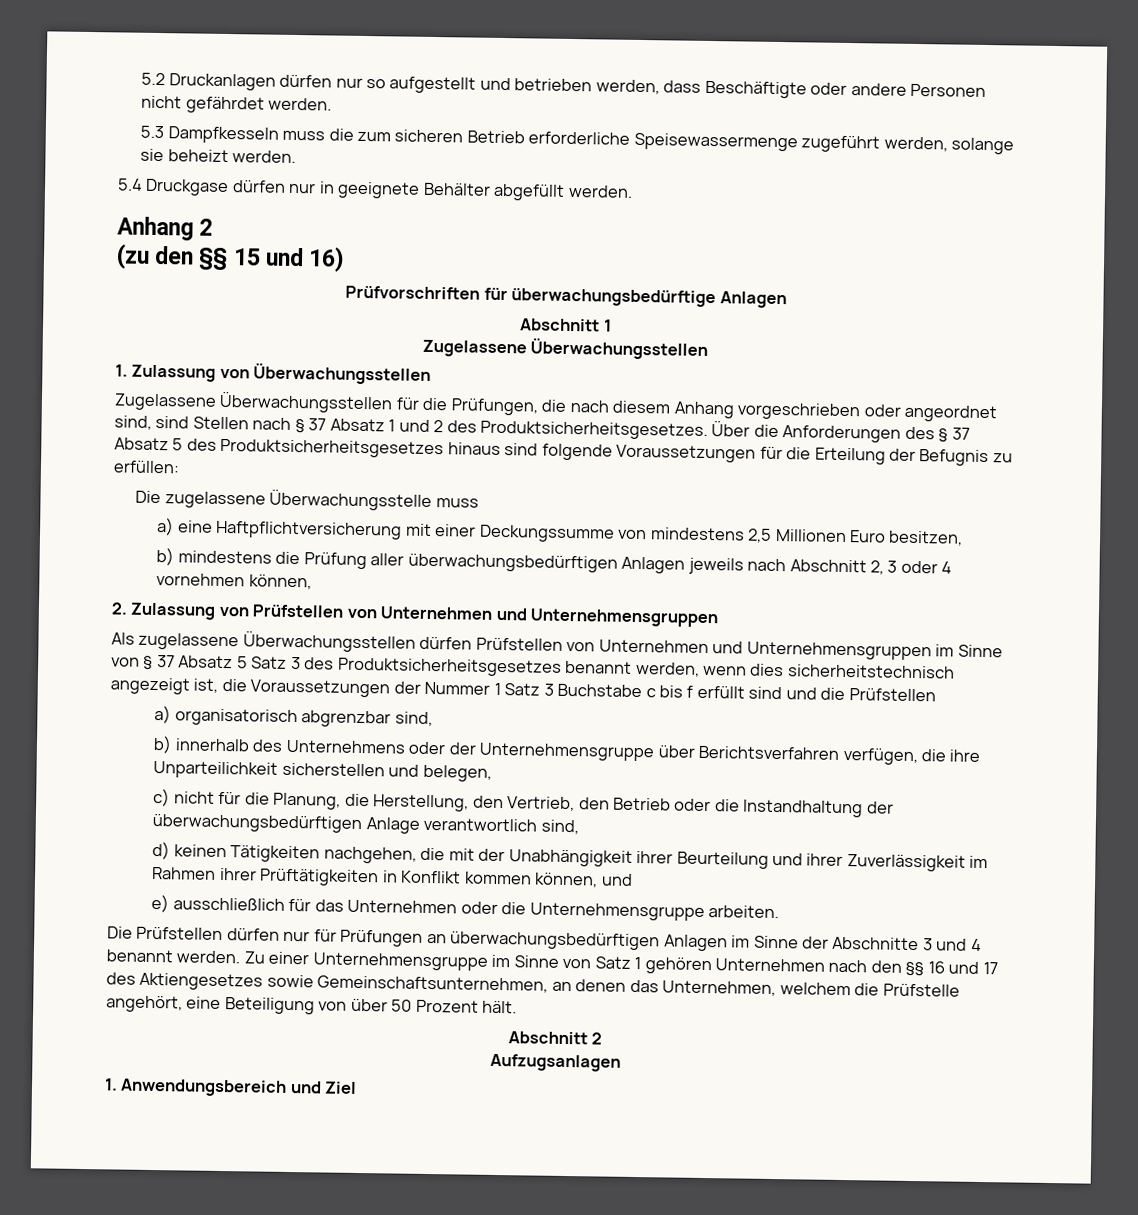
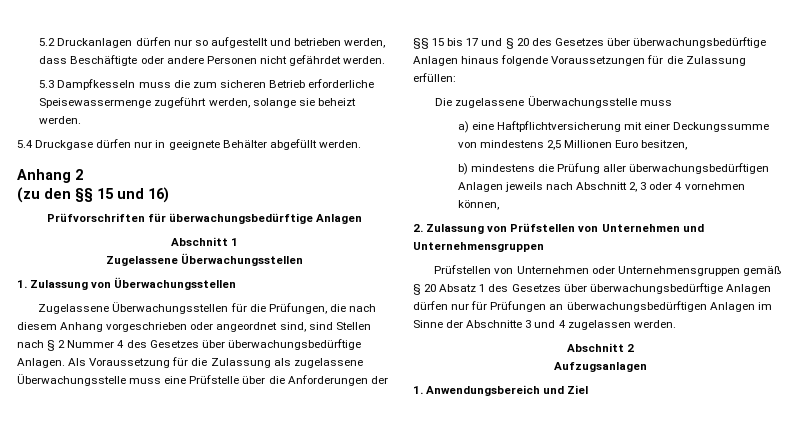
[308,418,970,443] [114,437,1013,467] 37 Absatz 1 und 2 des Produktsicherheitsgesetzes. Über die Anforderungen des § 37 Absatz 5 des Produktsicherheitsgesetzes hinaus sind folgende Voraussetzungen für die Erteilung der Befugnis zu -> [58,339,361,350] [17,357,363,368] [17,374,388,386] [413,37,767,49] [413,55,746,66] 2 Nummer 4 des Gesetzes über überwachungsbedürftige Anlagen. Als Voraussetzung für die Zulassung als zugelassene Überwachungsstelle muss eine Prüfstelle über die Anforderungen der §§ 15 bis 17 und § 20 des Gesetzes über überwachungsbedürftige Anlagen hinaus folgende Voraussetzungen für die Zulassung
[111,631,1003,661] [111,655,955,679] [110,677,936,702] [154,706,433,728] [153,736,981,766] [153,761,492,782] [153,788,894,818] [152,813,579,835] [152,841,989,872] [152,866,633,888] [151,894,780,921] [107,926,224,941] Als zugelassene Überwachungsstellen dürfen Prüfstellen von Unternehmen und Unternehmensgruppen im Sinne von § 37 Absatz 5 Satz 3 des Produktsicherheitsgesetzes benannt werden, wenn dies sicherheitstechnisch angezeigt ist, die Voraussetzungen der Nummer 1 Satz 3 Buchstabe c bis f erfüllt sind und die Prüfstellen // a) organisatorisch abgrenzbar sind, // b) innerhalb des Unternehmens oder der Unternehmensgruppe über Berichtsverfahren verfügen, die ihre Unparteilichkeit sicherstellen und belegen, // c) nicht für die Planung, die Herstellung, den Vertrieb, den Betrieb oder die Instandhaltung der überwachungsbedürftigen Anlage verantwortlich sind, // d) keinen Tätigkeiten nachgehen, die mit der Unabhängigkeit ihrer Beurteilung und ihrer Zuverlässigkeit im Rahmen ihrer Prüftätigkeiten in Konflikt kommen können, und // e) ausschließlich für das Unternehmen oder die Unternehmensgruppe arbeiten. // Die Prüfstellen -> [434,265,781,276] [413,283,771,295] Prüfstellen von Unternehmen oder Unternehmensgruppen gemäß § 20 Absatz 1 des Gesetzes über überwachungsbedürftige Anlagen
[106,949,998,977] [106,972,960,997] [106,995,518,1015] benannt werden. Zu einer Unternehmensgruppe im Sinne von Satz 1 gehören Unternehmen nach den §§ 16 und 17 des Aktiengesetzes sowie Gemeinschaftsunternehmen, an denen das Unternehmen, welchem die Prüfstelle angehört, eine Beteiligung von über 50 Prozent hält. -> [567,320,676,330] zugelassen werden.

